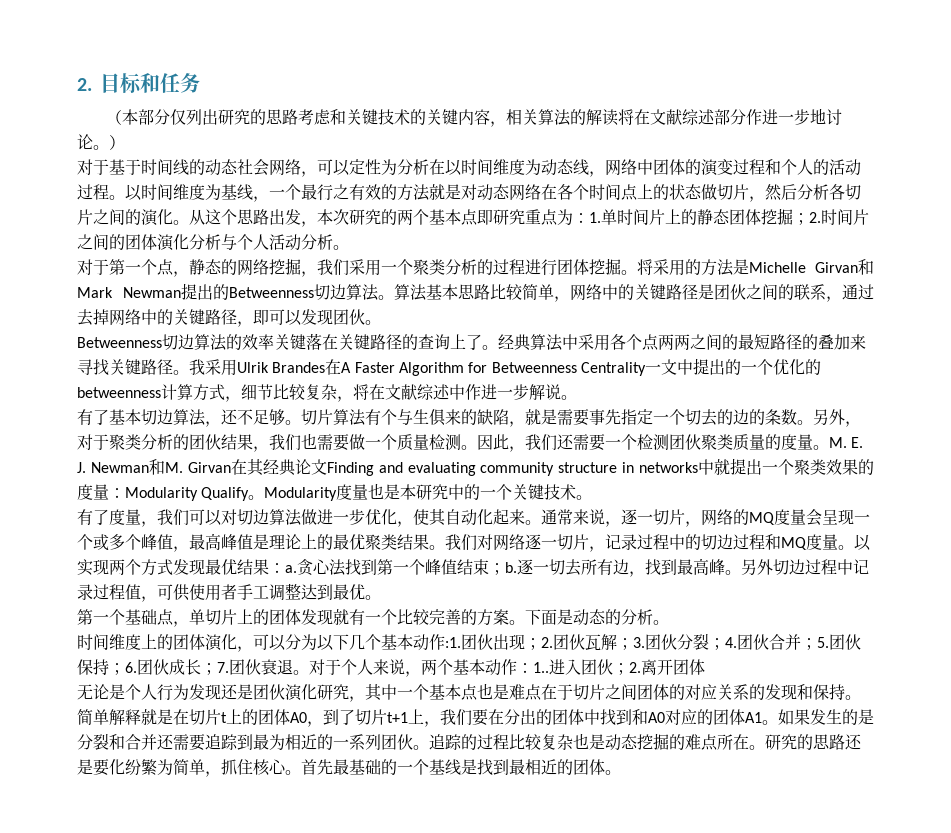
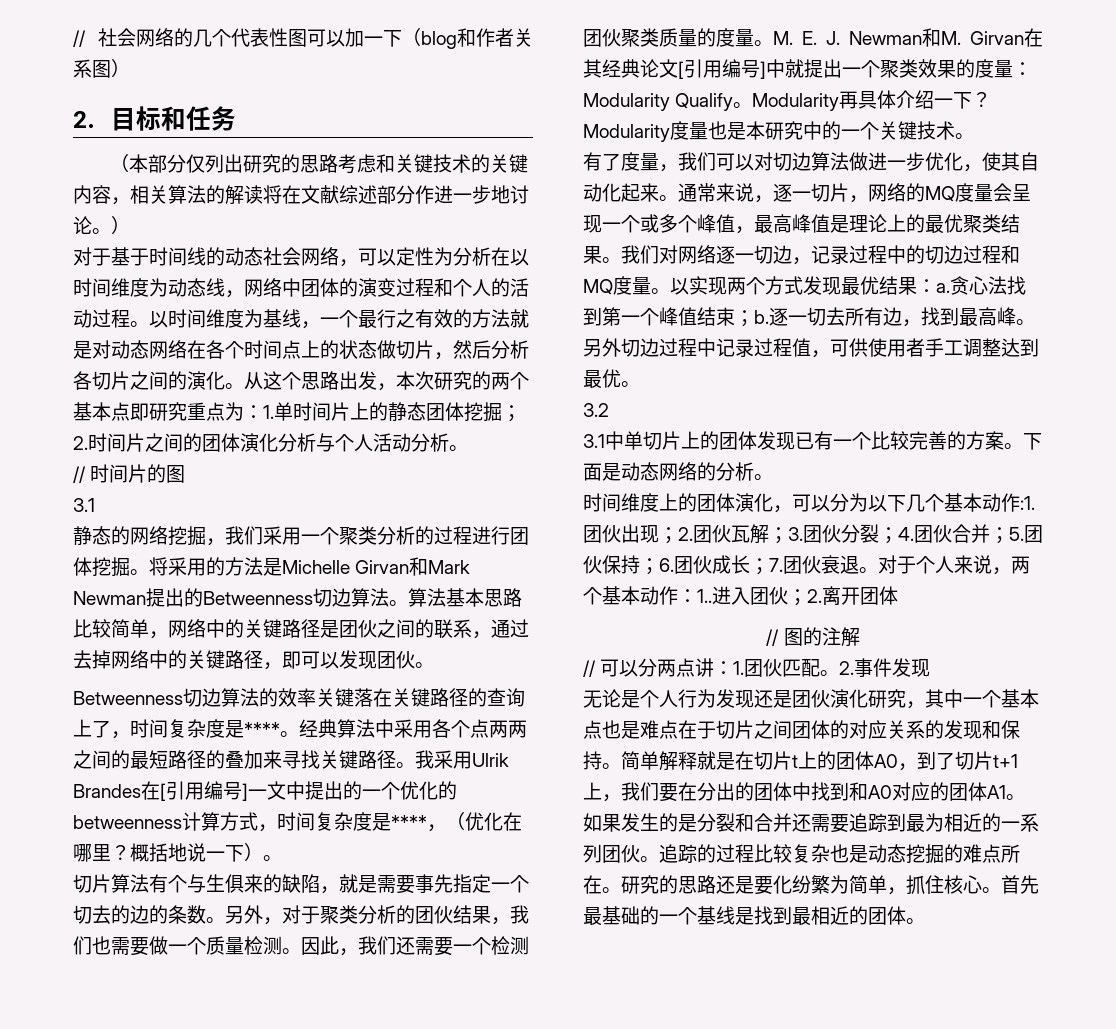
(77, 84) none -> [73,28,533,49] [73,59,130,78] // 社会网络的几个代表性图可以加一下（blog和作者关系图） //
[77,259,189,277] 对于第一个点， -> [73,464,186,483] [73,498,95,512] // 时间片的图 // 3.1 //
(482, 342) none -> [111,719,280,739] ，时间复杂度是****
[341,362,646,376] A Faster Algorithm for Betweenness Centrality -> [160,781,248,801] [引用编号]
[241,384,577,402] [77,409,301,427] 细节比较复杂，将在文献综述中作进一步解说。 // 有了基本切边算法，还不足够。 -> [277,812,522,832] [73,843,282,862] 时间复杂度是****，（优化在哪里？概括地说一下）。 //
[326,462,698,476] Finding and evaluating community structure in networks -> [678,59,766,79] [引用编号]
(338, 494) none -> [839,90,992,109] [583,124,670,142] 再具体介绍一下？Modularity
[573,534,589,550] 片 -> [773,245,792,264] 边
[77,609,189,627] 第一个基础点， -> [583,403,609,417] [583,431,624,450] 3.2 // 3.1中
[333,609,349,625] 就 -> [795,432,814,449] 已
(606, 616) none -> [659,462,697,481] 网络
(705, 667) none -> [766,627,860,647] [583,658,931,677] // // 图的注解 // // 可以分两点讲：1.团伙匹配。2.事件发现

